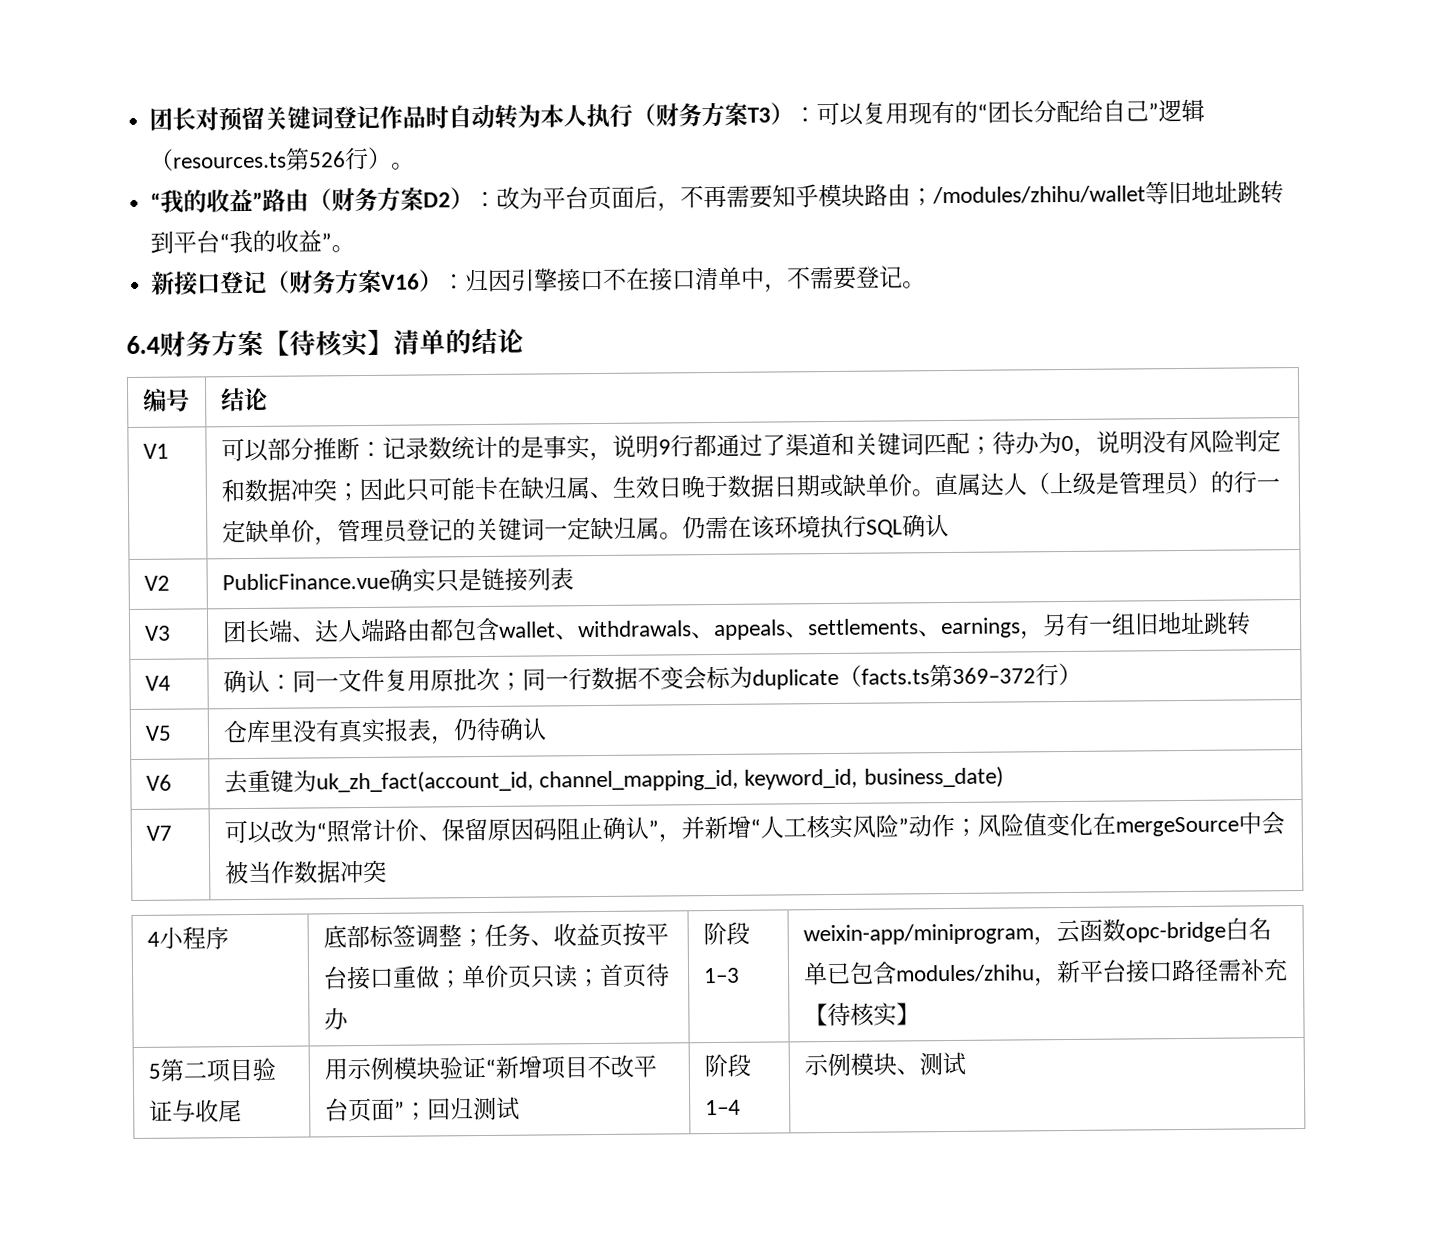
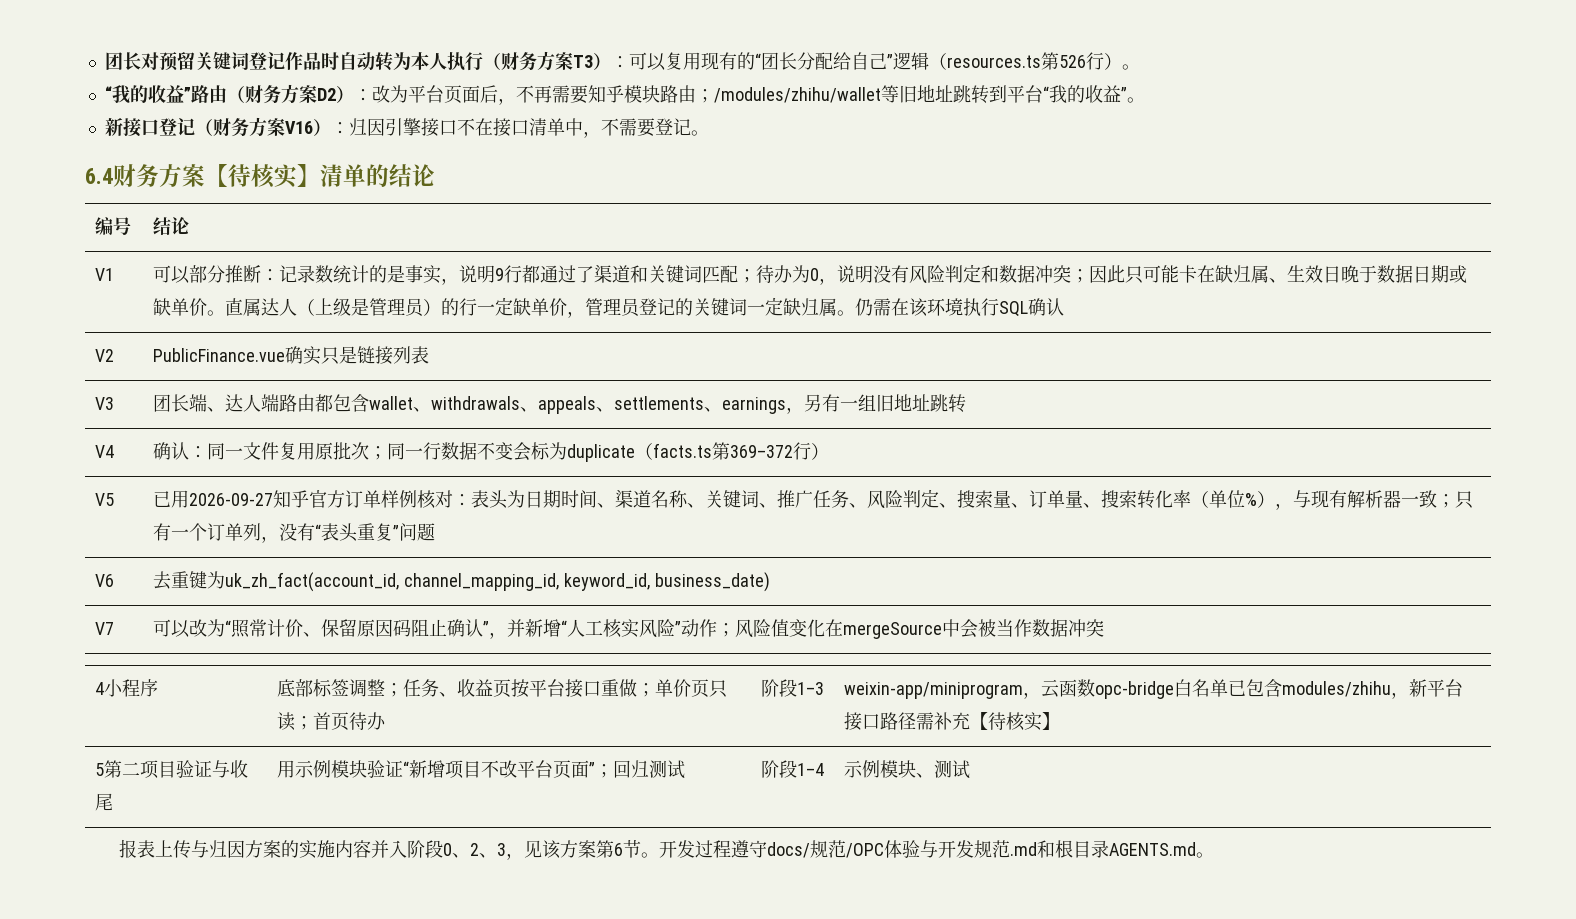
[223,717,548,745] 仓库里没有真实报表，仍待确认 -> [153,489,1474,510] [153,523,436,543] 已用2026-09-27知乎官方订单样例核对：表头为日期时间、渠道名称、关键词、推广任务、风险判定、搜索量、订单量、搜索转化率（单位%），与现有解析器一致；只有一个订单列，没有“表头重复”问题
(967, 1063) none -> [118,839,1214,860] // 报表上传与归因方案的实施内容并入阶段0、2、3，见该方案第6节。开发过程遵守docs/规范/OPC体验与开发规范.md和根目录AGENTS.md。

